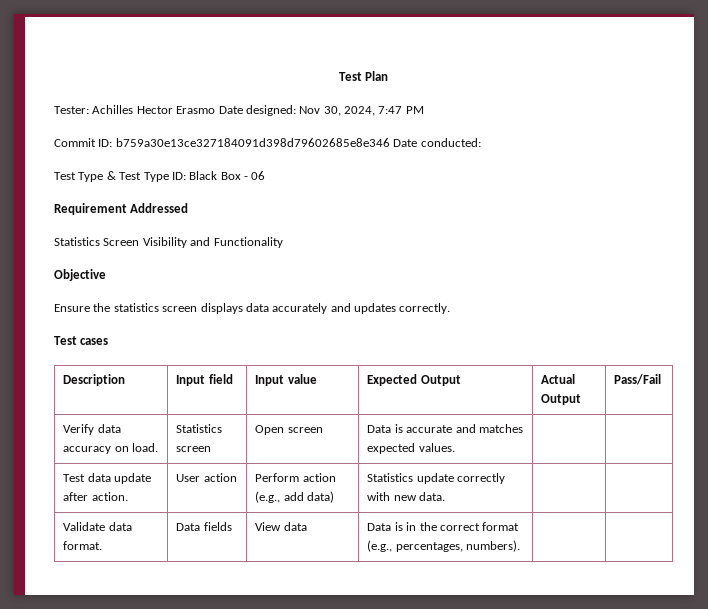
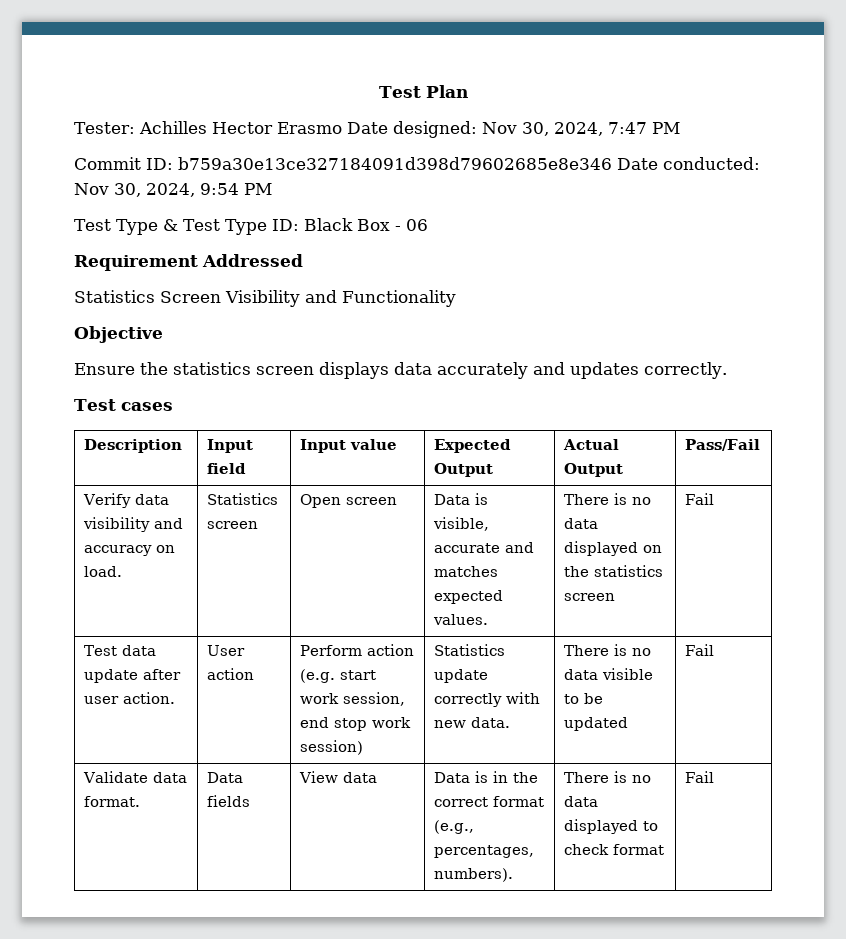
(481, 142) none -> [74,183,272,197] Nov 30, 2024, 9:54 PM
(121, 428) none -> [82,517,183,532] visibility and
(403, 428) none -> [432,517,489,531] visible,
(455, 447) | -> [563,493,651,505] [563,518,598,529] [563,541,662,556] [563,565,663,577] [563,593,615,601] [684,493,714,505] There is no data displayed on the statistics screen | Fail
(89, 496) none -> [83,696,119,704] user
[255,491,335,503] (e.g., add data) -> [299,669,376,683] [299,692,405,706] [299,717,411,731] [299,740,363,755] (e.g. start work session, end stop work session)
(446, 496) | -> [563,644,651,656] [563,668,653,680] [563,693,603,704] [563,717,628,731] [684,644,714,656] There is no data visible to be updated | Fail
(521, 546) | -> [563,771,651,783] [563,796,598,807] [563,819,658,834] [563,844,664,855] [684,771,714,783] There is no data displayed to check format | Fail

